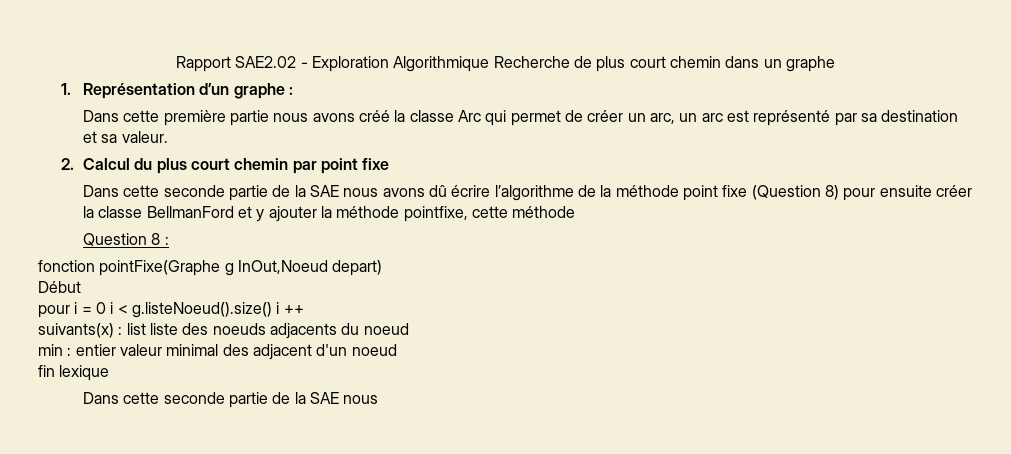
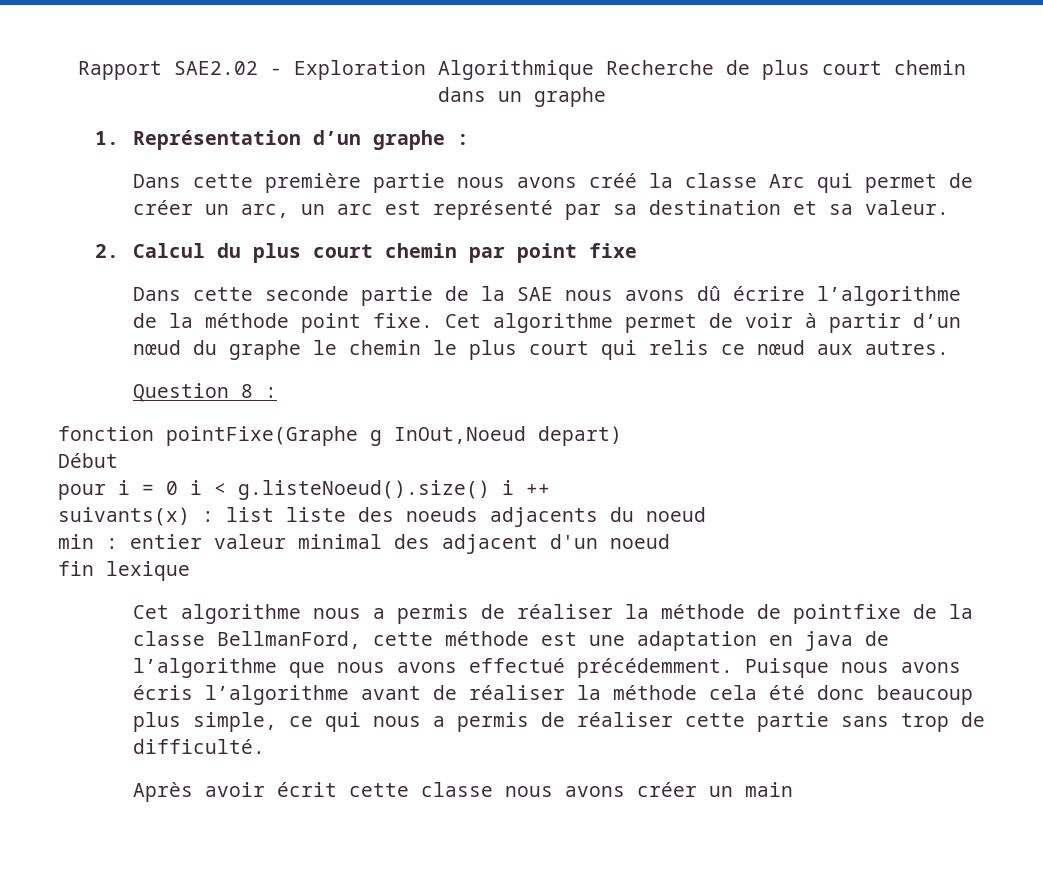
[722,185,972,201] [83,206,576,222] fixe (Question 8) pour ensuite créer la classe BellmanFord et y ajouter la méthode pointfixe, cette méthode -> [372,313,961,333] [132,340,949,360] fixe. Cet algorithme permet de voir à partir d’un nœud du graphe le chemin le plus court qui relis ce nœud aux autres.
[83,392,379,408] Dans cette seconde partie de la SAE nous -> [132,604,973,624] [132,631,889,651] [132,658,961,678] [132,685,973,705] [132,712,985,732] [132,739,265,754] [132,782,793,802] Cet algorithme nous a permis de réaliser la méthode de pointfixe de la classe BellmanFord, cette méthode est une adaptation en java de l’algorithme que nous avons effectué précédemment. Puisque nous avons écris l’algorithme avant de réaliser la méthode cela été donc beaucoup plus simple, ce qui nous a permis de réaliser cette partie sans trop de difficulté. // Après avoir écrit cette classe nous avons créer un main

